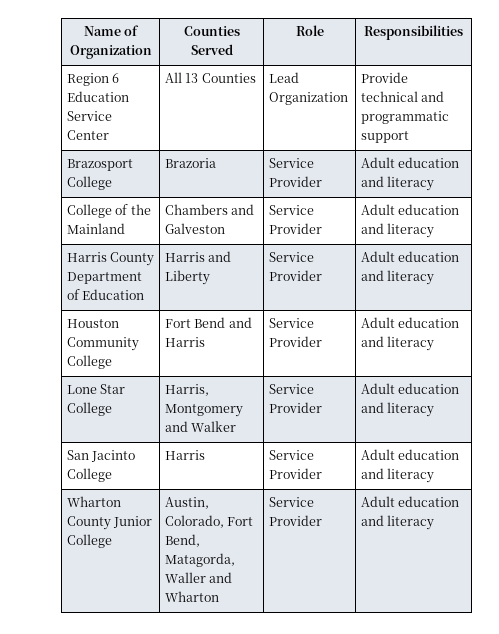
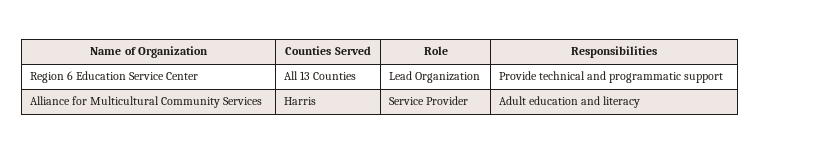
[66,159,133,171] [66,176,112,190] [164,158,216,168] [268,158,314,168] [268,176,322,187] [360,157,460,168] [360,176,435,191] [66,204,151,218] [66,223,125,234] [164,204,255,215] [164,223,225,234] [268,205,314,215] [268,223,322,234] [360,204,460,215] [360,223,435,238] [66,252,155,266] [66,272,142,284] [66,289,145,300] [164,251,232,262] [164,270,210,285] [268,252,314,262] [268,270,322,281] [360,251,460,262] [360,270,435,285] [66,319,119,328] [66,337,139,351] [66,355,112,369] [164,317,252,328] [164,337,205,347] [268,318,314,328] [268,336,322,347] [360,317,460,328] [360,336,435,351] [66,384,126,394] [66,402,112,416] [164,384,209,396] [164,404,243,417] [164,421,237,432] [268,384,314,394] [268,402,322,413] [360,383,460,394] [360,402,435,417] [66,450,136,462] [66,468,112,482] [164,450,205,460] [268,450,314,460] [268,468,322,479] [360,449,460,460] [360,468,435,483] [66,496,121,507] [66,516,153,530] [66,534,112,548] [164,497,209,509] [164,515,254,528] [164,534,200,547] [164,553,235,567] [164,572,233,583] [164,591,219,602] [268,497,314,507] [268,515,322,526] [360,496,460,507] [360,515,435,530] Brazosport College | Brazoria | Service Provider | Adult education and literacy // College of the Mainland | Chambers and Galveston | Service Provider | Adult education and literacy // Harris County Department of Education | Harris and Liberty | Service Provider | Adult education and literacy // Houston Community College | Fort Bend and Harris | Service Provider | Adult education and literacy // Lone Star College | Harris, Montgomery and Walker | Service Provider | Adult education and literacy // San Jacinto College | Harris | Service Provider | Adult education and literacy // Wharton County Junior College | Austin, Colorado, Fort Bend, Matagorda, Waller and Wharton | Service Provider | Adult education and literacy -> [29,96,263,108] [283,97,316,105] [388,96,468,105] [498,96,641,108] Alliance for Multicultural Community Services | Harris | Service Provider | Adult education and literacy

